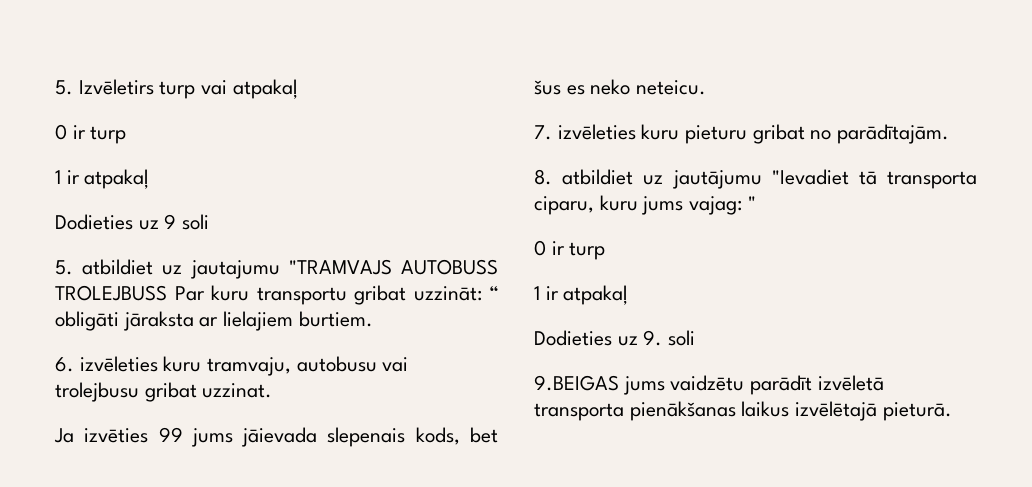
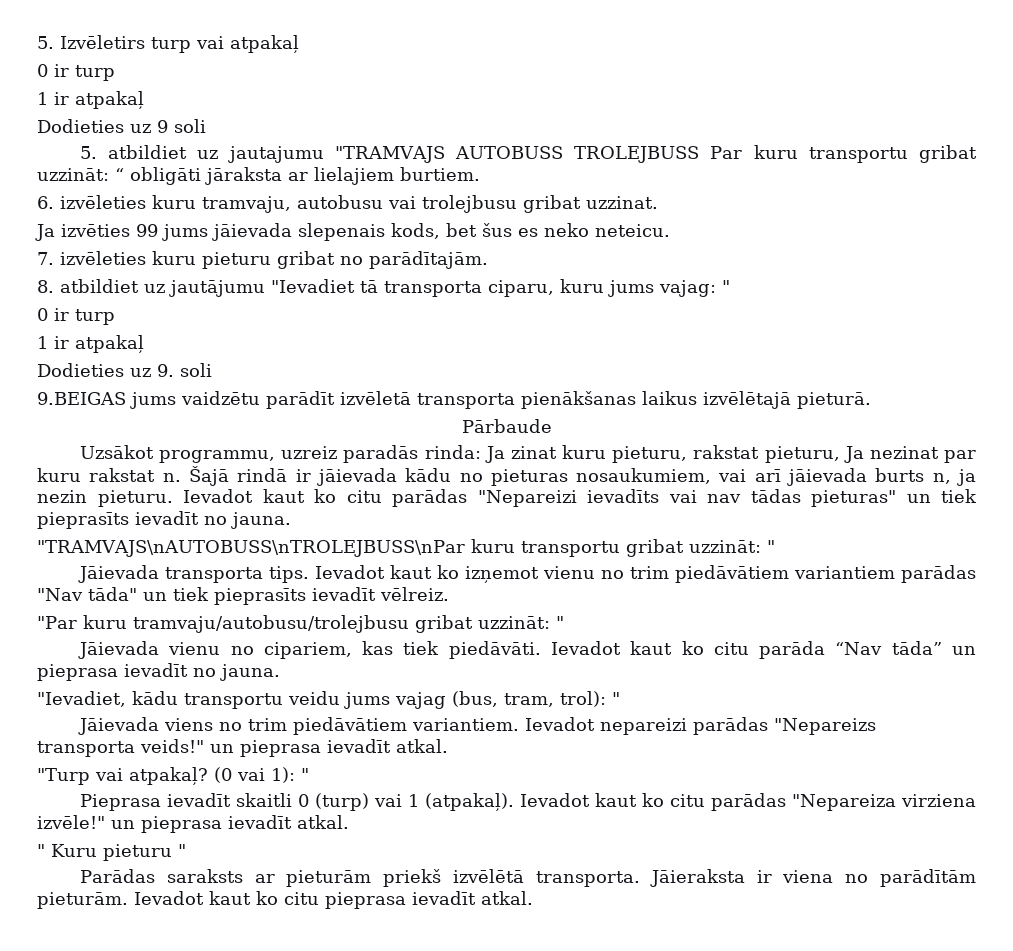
(952, 411) none -> [461,419,552,433] [79,445,977,463] [37,466,976,486] [37,489,977,507] [37,511,291,529] [37,539,775,557] [77,565,976,584] [37,587,449,605] [37,615,564,633] [77,641,976,659] [37,663,280,681] [37,691,620,709] [77,717,876,735] [37,739,448,757] [37,767,309,786] [79,793,977,812] [37,815,349,833] [37,844,186,861] [79,869,976,887] [37,891,533,909] // Pārbaude // Uzsākot programmu, uzreiz paradās rinda: Ja zinat kuru pieturu, rakstat pieturu, Ja nezinat par kuru rakstat n. Šajā rindā ir jāievada kādu no pieturas nosaukumiem, vai arī jāievada burts n, ja nezin pieturu. Ievadot kaut ko citu parādas "Nepareizi ievadīts vai nav tādas pieturas" un tiek pieprasīts ievadīt no jauna. // "TRAMVAJS\nAUTOBUSS\nTROLEJBUSS\nPar kuru transportu gribat uzzināt: " // Jāievada transporta tips. Ievadot kaut ko izņemot vienu no trim piedāvātiem variantiem parādas "Nav tāda" un tiek pieprasīts ievadīt vēlreiz. // "Par kuru tramvaju/autobusu/trolejbusu gribat uzzināt: " // Jāievada vienu no cipariem, kas tiek piedāvāti. Ievadot kaut ko citu parāda “Nav tāda” un pieprasa ievadīt no jauna. // "Ievadiet, kādu transportu veidu jums vajag (bus, tram, trol): " // Jāievada viens no trim piedāvātiem variantiem. Ievadot nepareizi parādas "Nepareizs transporta veids!" un pieprasa ievadīt atkal. // "Turp vai atpakaļ? (0 vai 1): " // Pieprasa ievadīt skaitli 0 (turp) vai 1 (atpakaļ). Ievadot kaut ko citu parādas "Nepareiza virziena izvēle!" un pieprasa ievadīt atkal. // " Kuru pieturu " // Parādas saraksts ar pieturām priekš izvēlētā transporta. Jāieraksta ir viena no parādītām pieturām. Ievadot kaut ko citu pieprasa ievadīt atkal.

